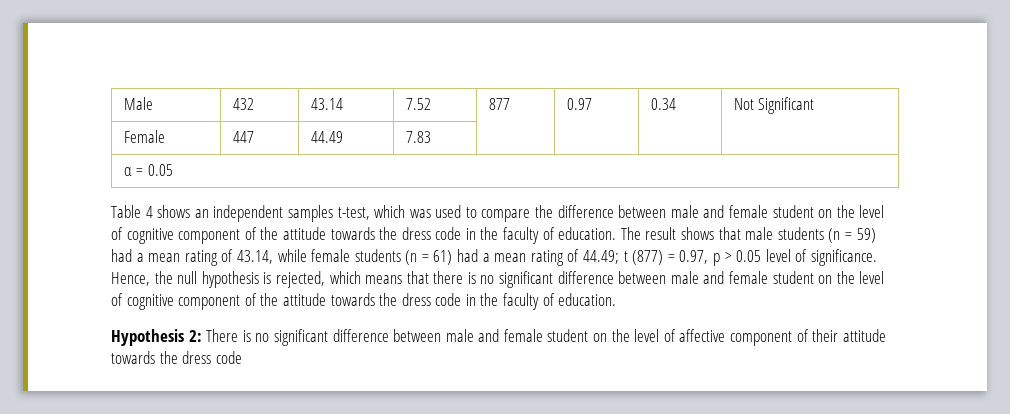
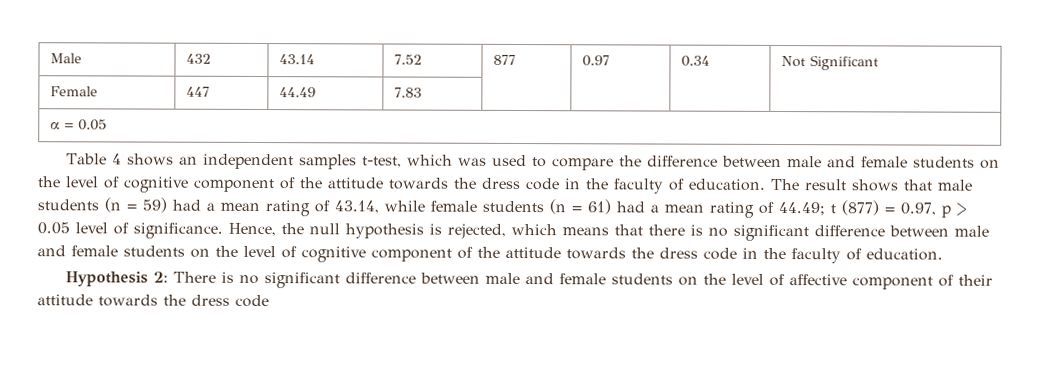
[772,205,814,218] student -> [913,156,976,168] students
[772,271,814,284] student -> [123,245,185,257] students
[547,329,589,342] student -> [611,273,674,285] students

